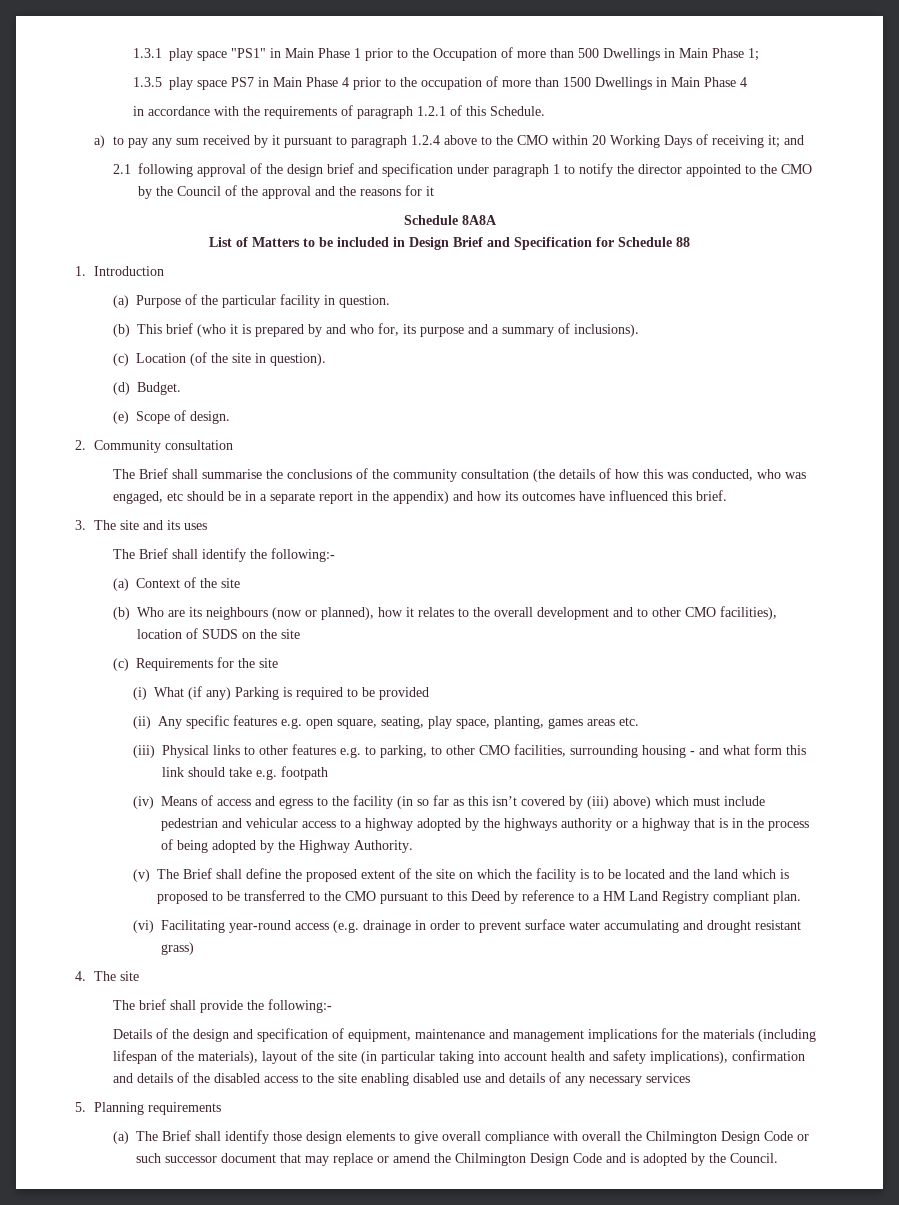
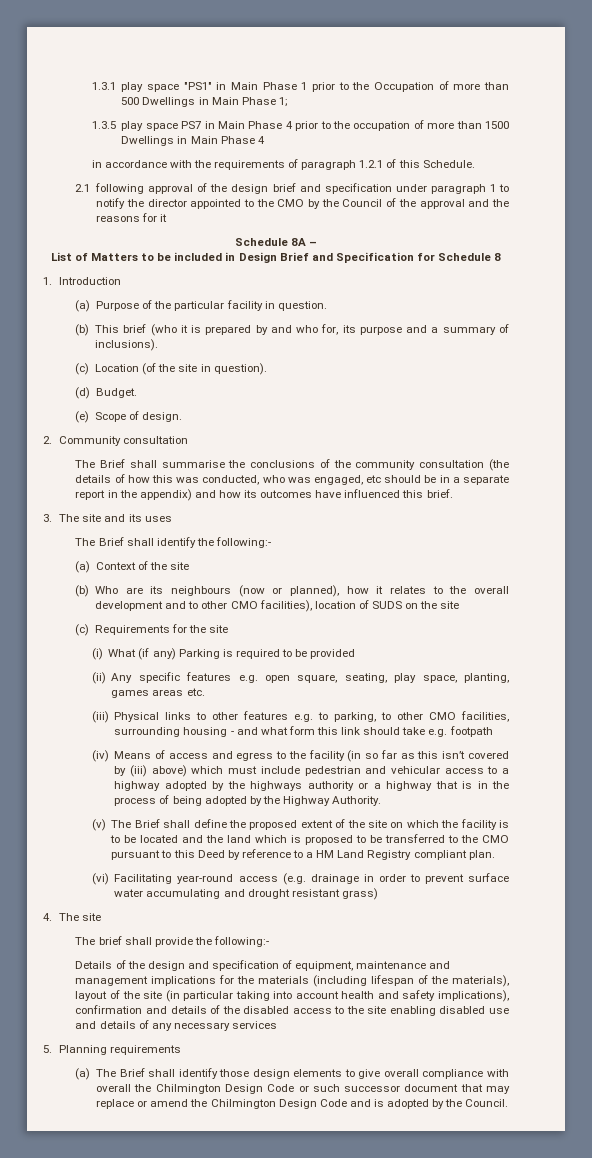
[94,134,805,148] // a) to pay any sum received by it pursuant to paragraph 1.2.4 above to the CMO within 20 Working Days of receiving it; and -> (475, 164) none
[461,215,497,225] 8A8A -> [291,238,318,246] 8A –
[676,237,690,247] 88 -> [494,253,502,261] 8

